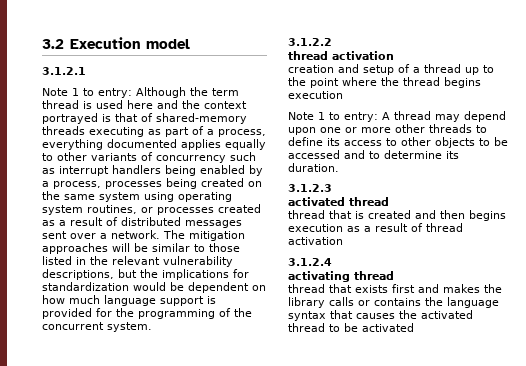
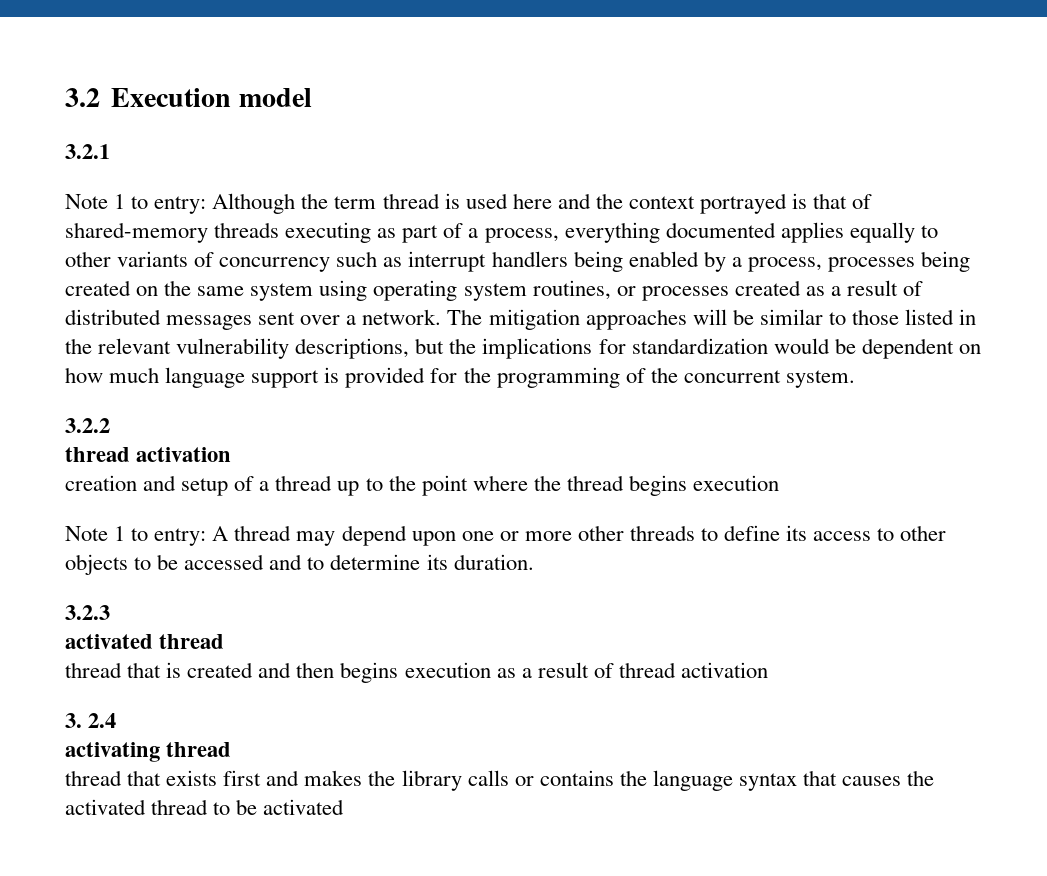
[42,67,86,75] 3.1.2.1 -> [65,144,110,159] 3.2.1
[288,38,332,46] 3.1.2.2 -> [65,418,110,433] 3.2.2
[288,184,332,192] 3.1.2.3 -> [65,605,110,620] 3.2.3
[288,258,332,266] 3.1.2.4 -> [65,713,117,728] 3. 2.4

